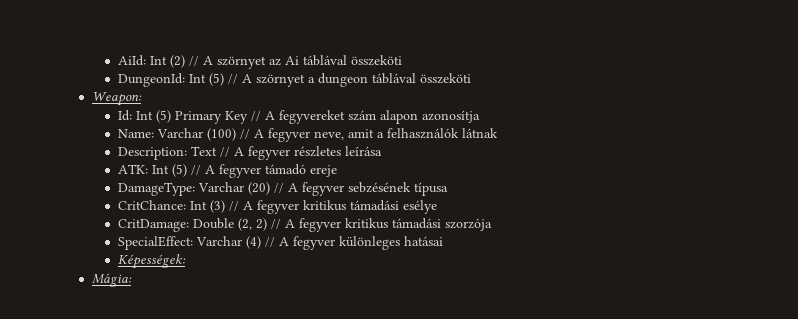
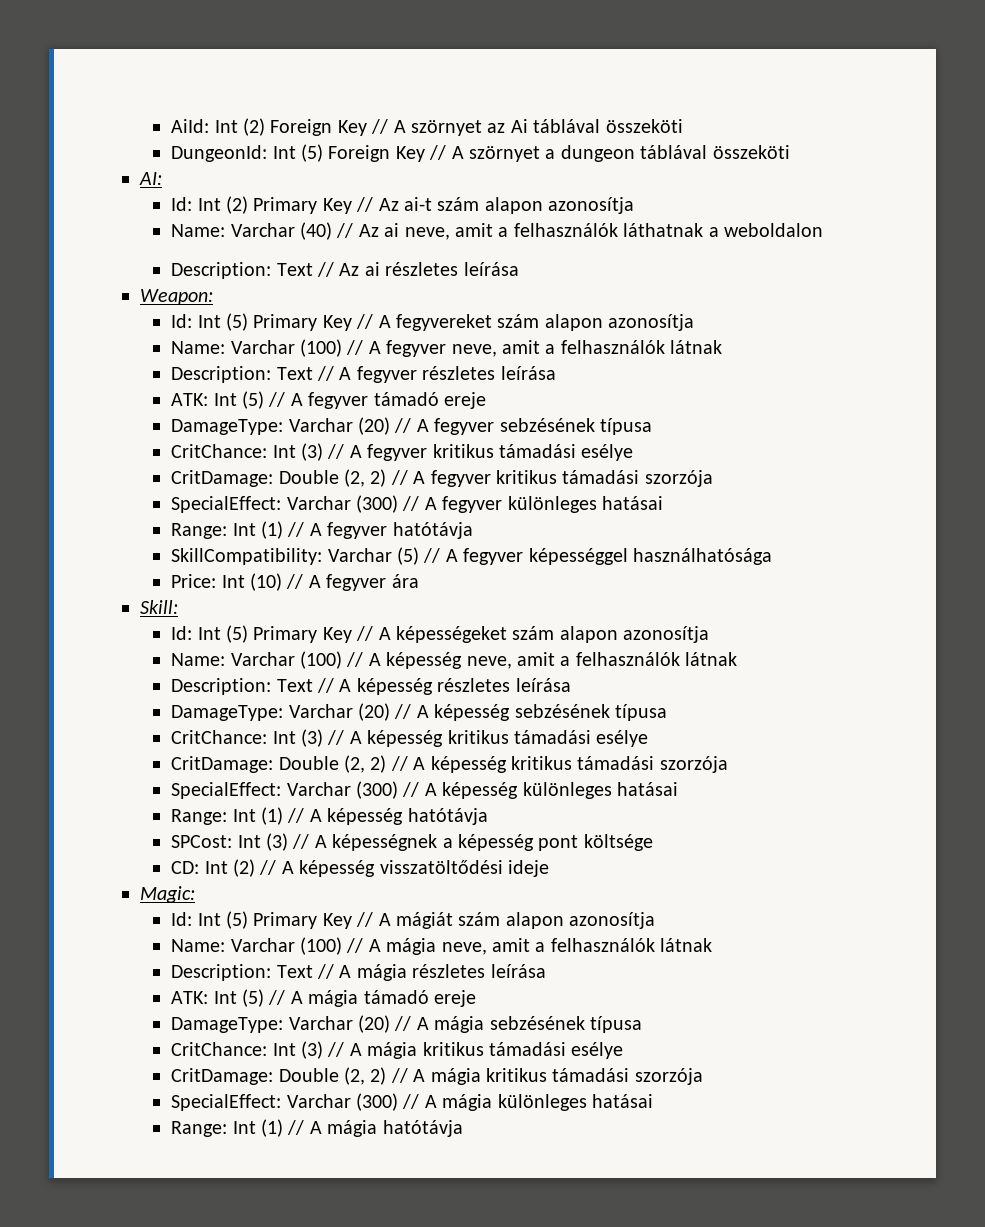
(185, 61) none -> [270,119,367,136] Foreign Key
(224, 79) none -> [328,145,425,162] Foreign Key
(471, 78) none -> [138,172,162,185] [171,196,635,214] [171,222,824,240] [171,262,519,279] // AI: // Id: Int (2) Primary Key // Az ai-t szám alapon azonosítja // Name: Varchar (40) // Az ai neve, amit a felhasználók láthatnak a weboldalon // Description: Text // Az ai részletes leírása
[245,236,261,249] (4) -> [356,495,399,513] (300)
[117,254,186,269] [92,273,133,287] Képességek: // Mágia: -> [171,521,473,539] [171,547,773,565] [171,573,419,591] [139,600,178,614] [171,625,710,643] [171,651,738,669] [171,678,571,695] [171,703,668,721] [171,729,649,747] [171,755,728,773] [171,781,679,799] [171,807,488,825] [171,833,653,851] [171,859,550,877] [139,886,195,903] [171,911,656,929] [171,937,713,955] [171,964,546,981] [171,989,477,1007] [171,1015,643,1033] [171,1041,624,1059] [171,1067,703,1085] [171,1093,654,1111] [171,1119,463,1137] Range: Int (1) // A fegyver hatótávja // SkillCompatibility: Varchar (5) // A fegyver képességgel használhatósága // Price: Int (10) // A fegyver ára // Skill: // Id: Int (5) Primary Key // A képességeket szám alapon azonosítja // Name: Varchar (100) // A képesség neve, amit a felhasználók látnak // Description: Text // A képesség részletes leírása // DamageType: Varchar (20) // A képesség sebzésének típusa // CritChance: Int (3) // A képesség kritikus támadási esélye // CritDamage: Double (2, 2) // A képesség kritikus támadási szorzója // SpecialEffect: Varchar (300) // A képesség különleges hatásai // Range: Int (1) // A képesség hatótávja // SPCost: Int (3) // A képességnek a képesség pont költsége // CD: Int (2) // A képesség visszatöltődési ideje // Magic: // Id: Int (5) Primary Key // A mágiát szám alapon azonosítja // Name: Varchar (100) // A mágia neve, amit a felhasználók látnak // Description: Text // A mágia részletes leírása // ATK: Int (5) // A mágia támadó ereje // DamageType: Varchar (20) // A mágia sebzésének típusa // CritChance: Int (3) // A mágia kritikus támadási esélye // CritDamage: Double (2, 2) // A mágia kritikus támadási szorzója // SpecialEffect: Varchar (300) // A mágia különleges hatásai // Range: Int (1) // A mágia hatótávja

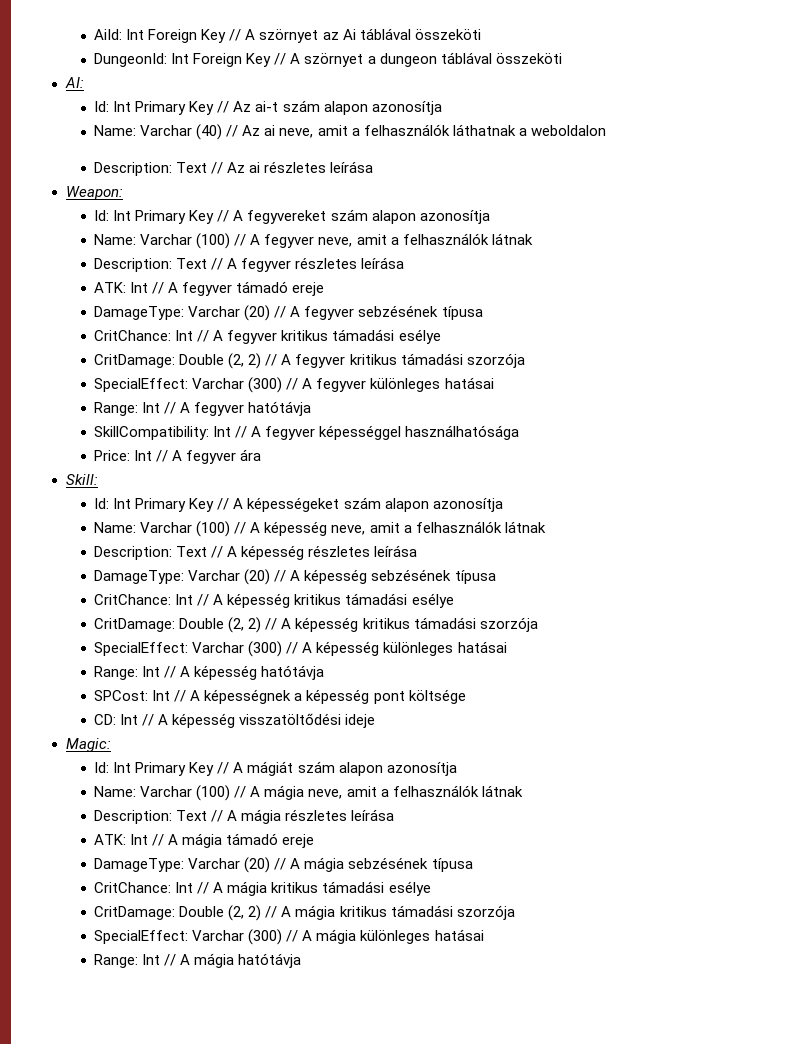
[243,118,266,136] (2) -> (145, 34) none
[301,144,324,162] (5) -> (190, 58) none
[226,196,249,214] (2) -> (132, 106) none
[226,313,249,331] (5) -> (132, 215) none
[242,391,265,409] (5) -> (149, 287) none
[301,443,324,461] (3) -> (194, 335) none
[261,521,284,539] (1) -> (161, 407) none
[327,547,420,565] Varchar (5) -> [213,426,232,437] Int
[250,573,283,591] (10) -> (153, 455) none
[226,625,249,643] (5) -> (132, 503) none
[301,729,324,747] (3) -> (194, 599) none
[261,807,284,825] (1) -> (161, 671) none
[266,833,289,851] (3) -> (171, 695) none
[233,859,256,877] (2) -> (139, 719) none
[226,911,249,929] (5) -> (132, 767) none
[242,989,265,1007] (5) -> (149, 839) none
[301,1041,324,1059] (3) -> (194, 887) none
[261,1119,284,1137] (1) -> (161, 959) none

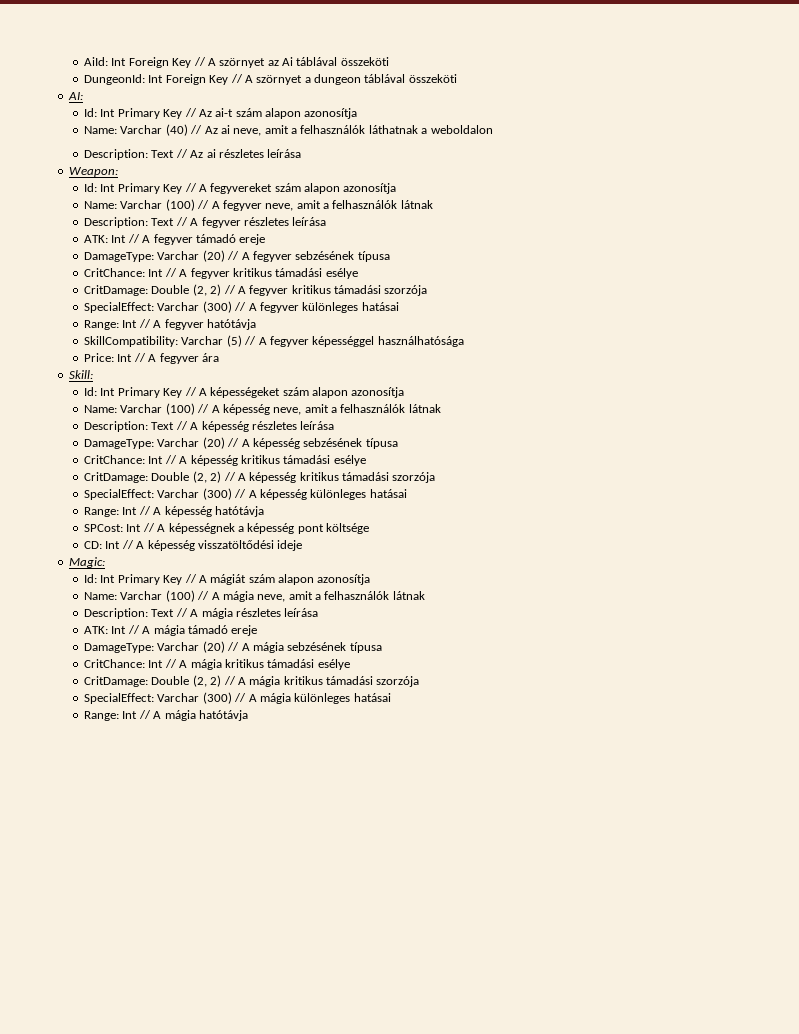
[213,426,232,437] Int -> [181,335,242,347] Varchar (5)

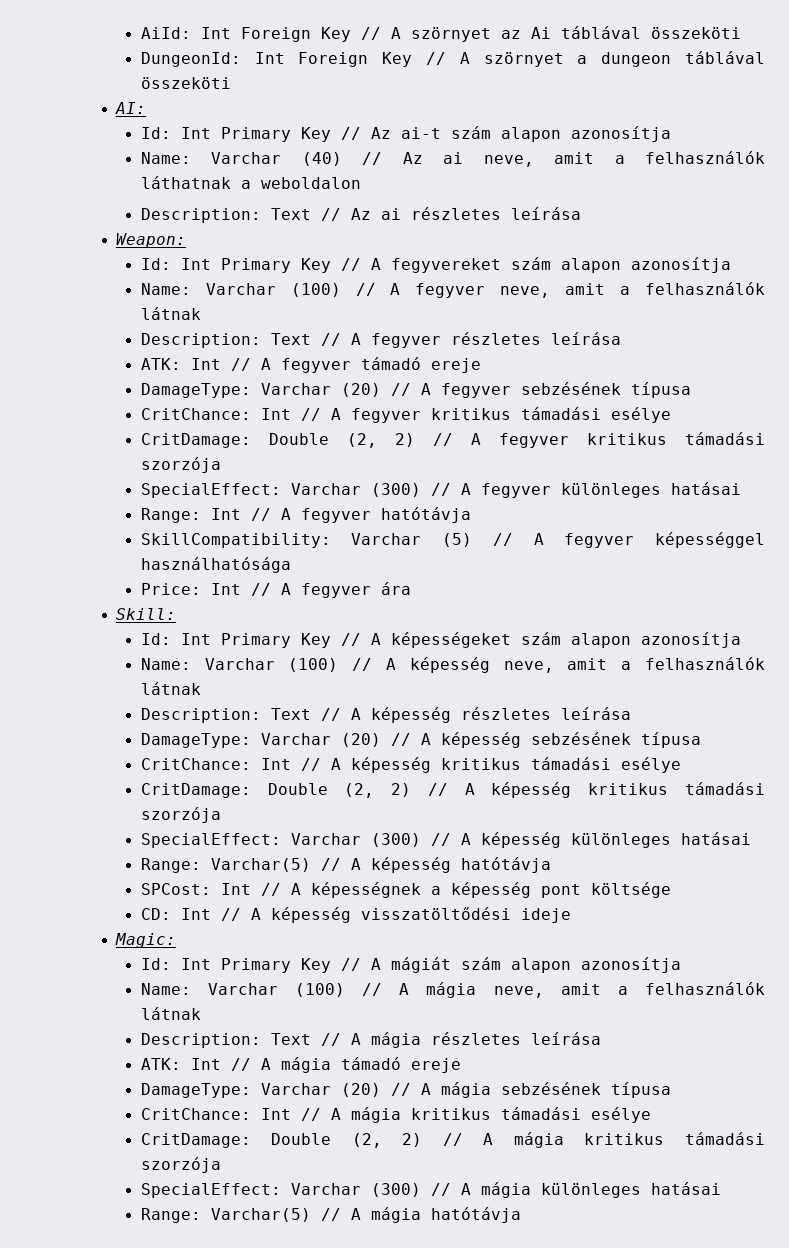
[122,507,138,515] Int -> [210,858,311,872] Varchar(5)
[122,711,138,719] Int -> [210,1208,311,1222] Varchar(5)

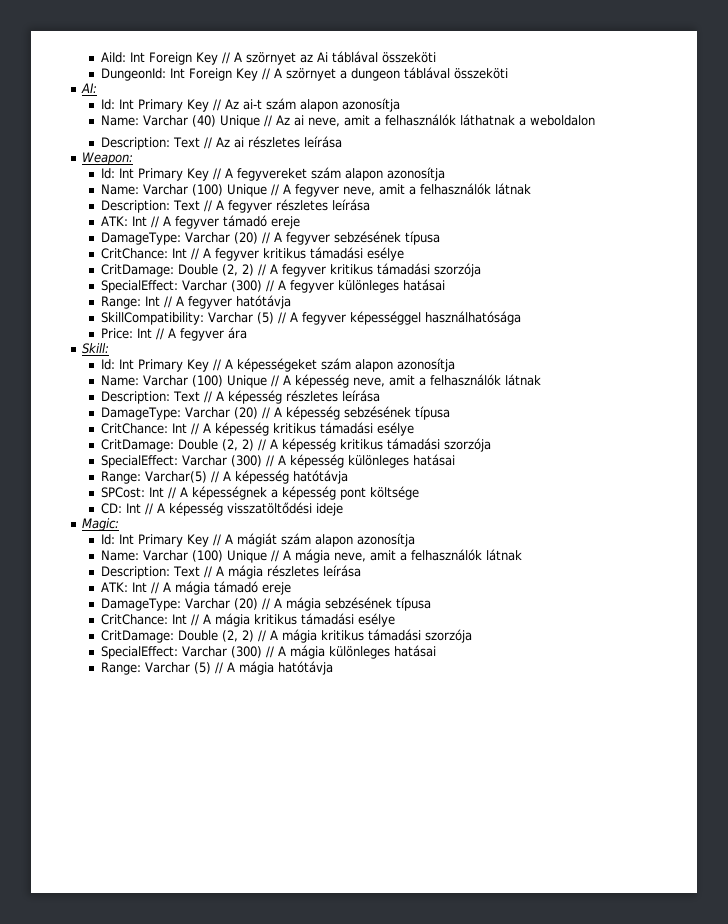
(342, 159) none -> [219,115,260,128] Unique
(341, 290) none -> [226,184,267,197] Unique
(339, 665) none -> [226,375,267,388] Unique
(346, 990) none -> [226,550,267,563] Unique
[210,1208,311,1222] Varchar(5) -> [144,662,211,674] Varchar (5)

